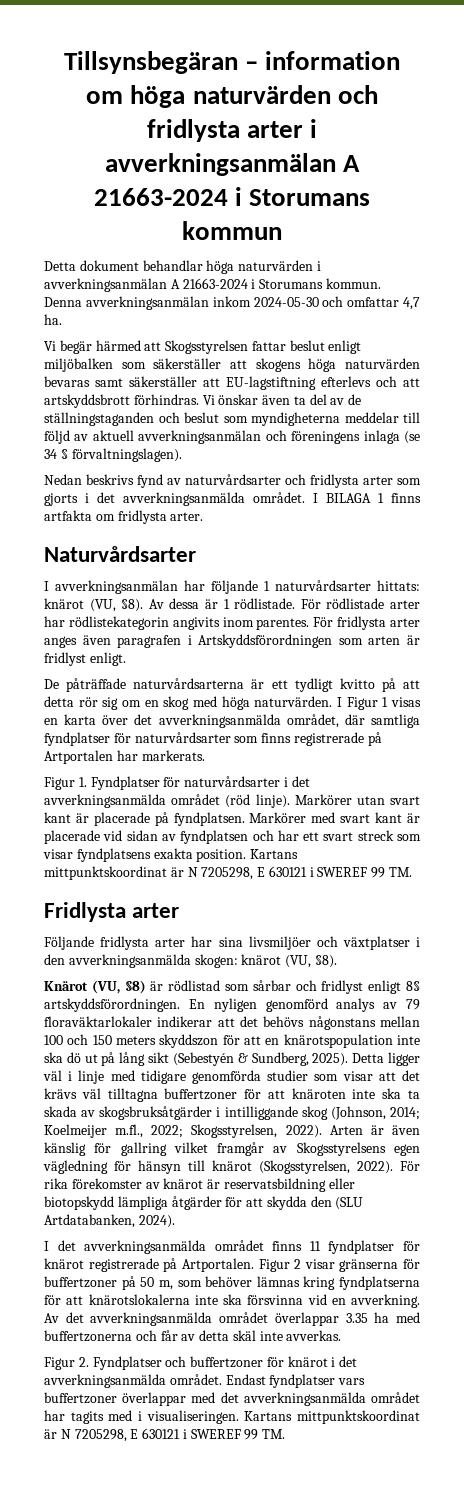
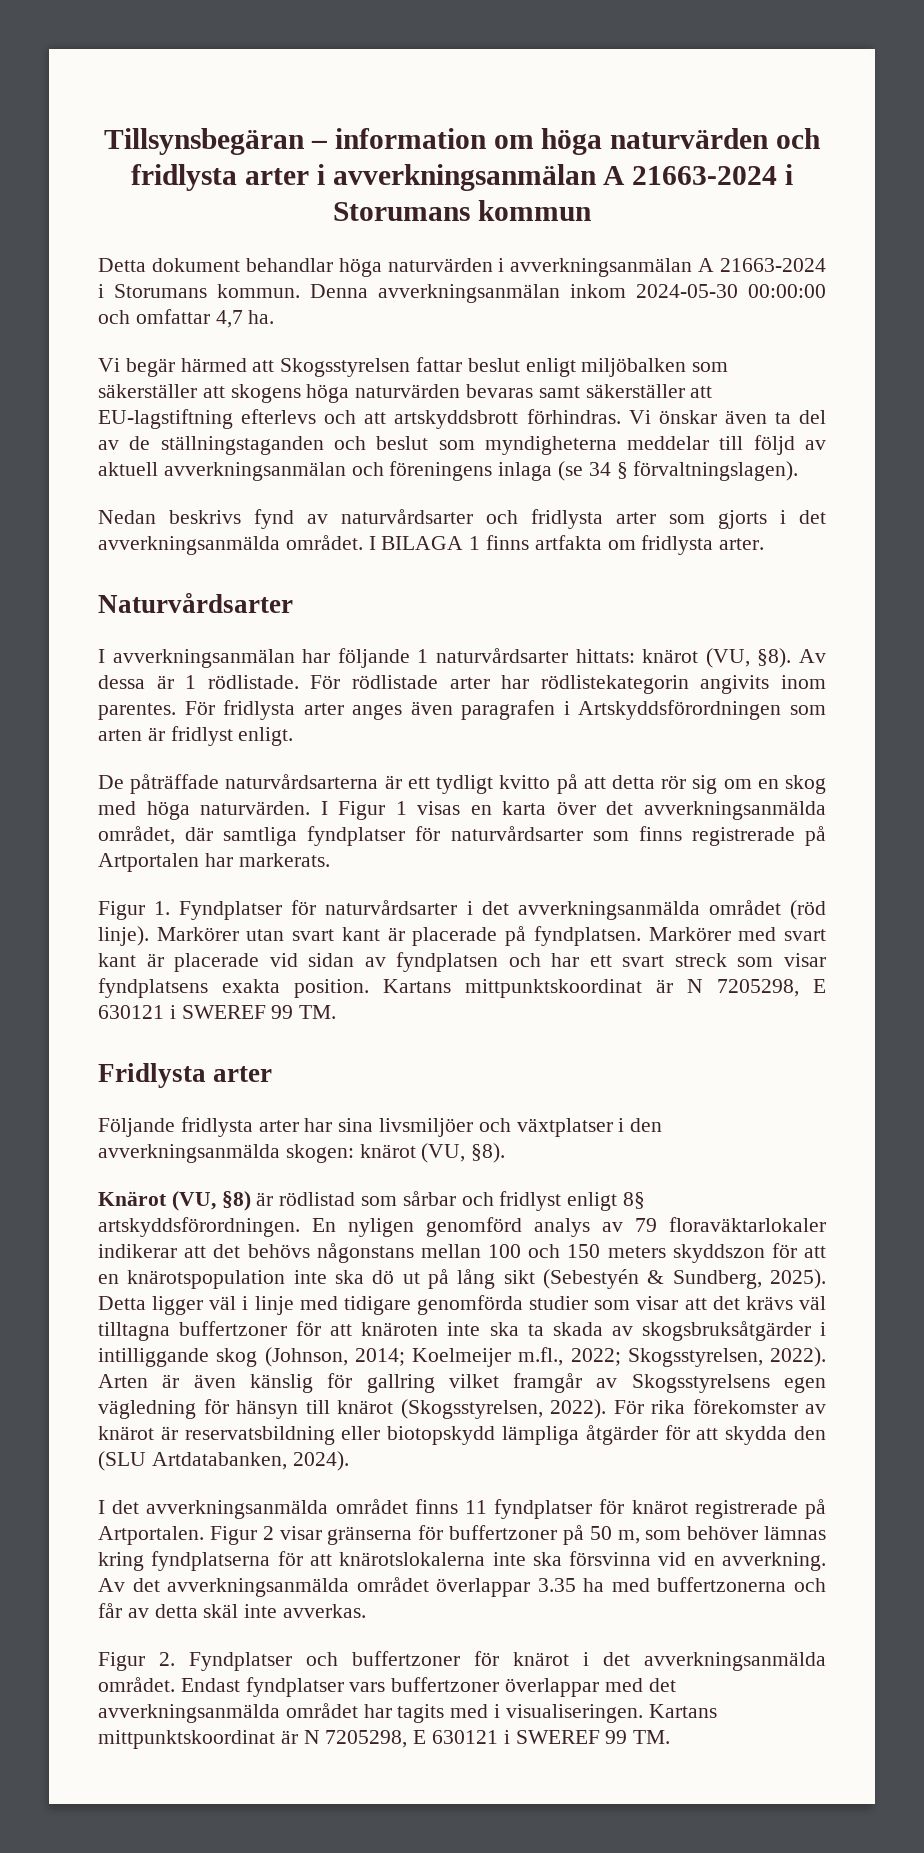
(319, 302) none -> [748,284,826,298] 00:00:00

